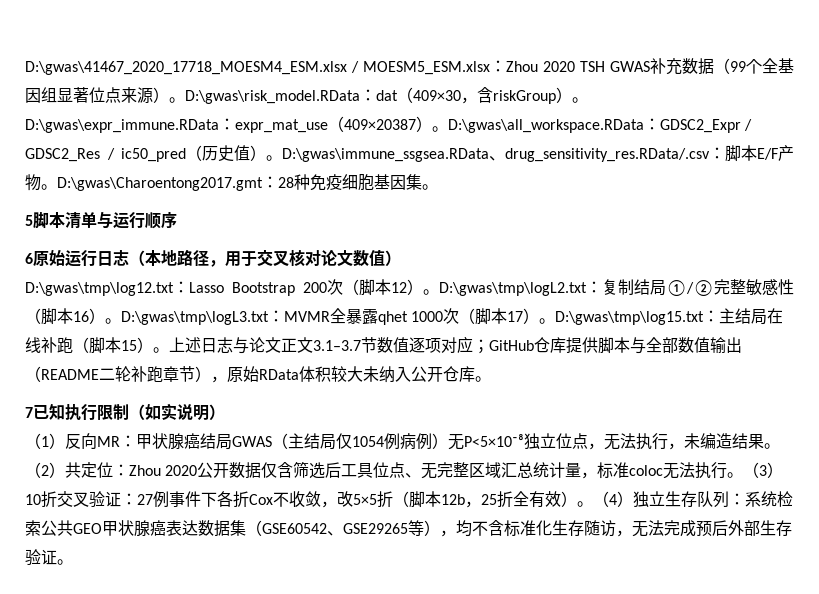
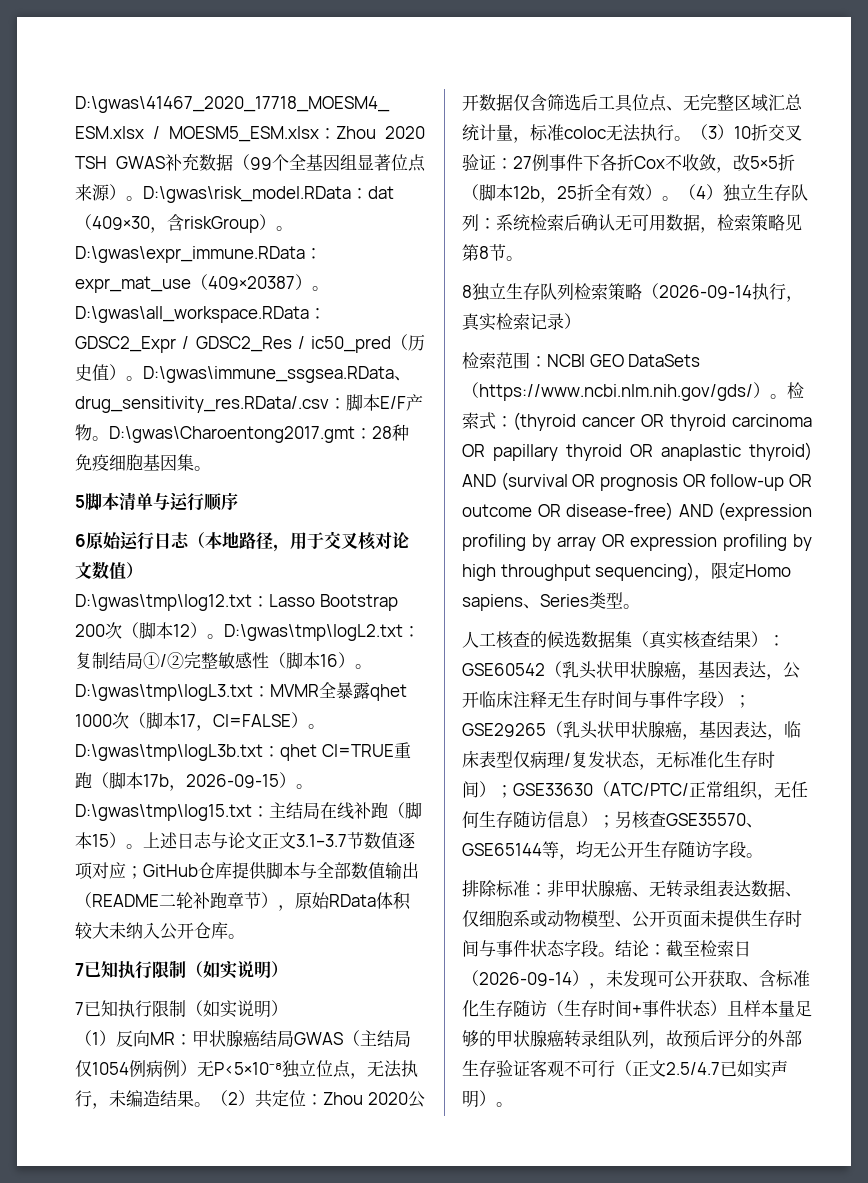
(524, 316) none -> [196,712,325,731] [75,742,411,761] [75,772,279,791] ，CI=FALSE）。D:\gwas\tmp\logL3b.txt：qhet CI=TRUE重跑（脚本17b，2026-09-15
(225, 412) none -> [75,1000,288,1018] // 7已知执行限制（如实说明）
[41,520,792,537] [25,549,57,565] 公共GEO甲状腺癌表达数据集（GSE60542、GSE29265等），均不含标准化生存随访，无法完成预后外部生存验证 -> [564,214,802,233] [462,244,523,261] [462,283,803,302] [462,313,581,331] [462,352,701,369] [462,382,804,401] [462,412,812,431] [462,442,812,461] [462,472,812,491] [462,502,812,521] [462,534,812,551] [462,562,792,581] [462,592,640,611] [462,631,785,649] [462,661,800,680] [462,691,751,708] [462,721,801,740] [462,751,775,770] [462,781,808,800] [462,811,763,829] [462,841,763,860] [462,880,802,898] [462,910,802,928] [462,940,751,958] [462,970,810,989] [462,1000,812,1017] [462,1030,802,1049] [462,1060,788,1078] [462,1090,496,1108] 后确认无可用数据，检索策略见第8节。 // 8独立生存队列检索策略（2026-09-14执行，真实检索记录） // 检索范围：NCBI GEO DataSets（https://www.ncbi.nlm.nih.gov/gds/）。检索式：(thyroid cancer OR thyroid carcinoma OR papillary thyroid OR anaplastic thyroid) AND (survival OR prognosis OR follow-up OR outcome OR disease-free) AND (expression profiling by array OR expression profiling by high throughput sequencing)，限定Homo sapiens、Series类型。 // 人工核查的候选数据集（真实核查结果）：GSE60542（乳头状甲状腺癌，基因表达，公开临床注释无生存时间与事件字段）；GSE29265（乳头状甲状腺癌，基因表达，临床表型仅病理/复发状态，无标准化生存时间）；GSE33630（ATC/PTC/正常组织，无任何生存随访信息）；另核查GSE35570、GSE65144等，均无公开生存随访字段。 // 排除标准：非甲状腺癌、无转录组表达数据、仅细胞系或动物模型、公开页面未提供生存时间与事件状态字段。结论：截至检索日（2026-09-14），未发现可公开获取、含标准化生存随访（生存时间+事件状态）且样本量足够的甲状腺癌转录组队列，故预后评分的外部生存验证客观不可行（正文2.5/4.7已如实声明）

